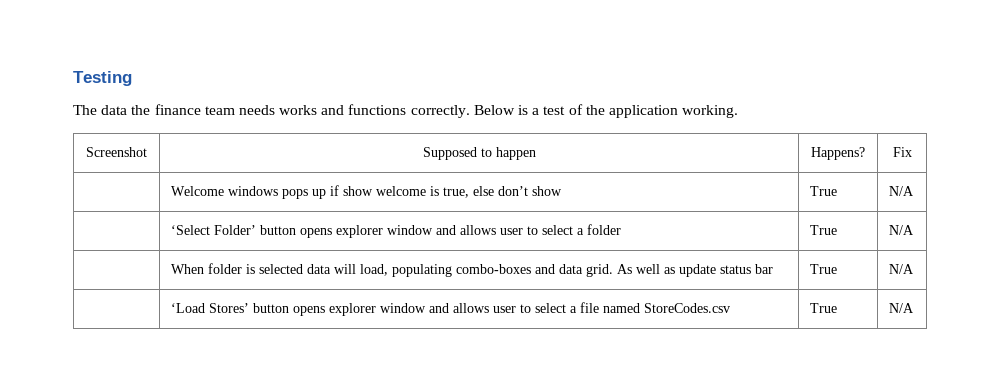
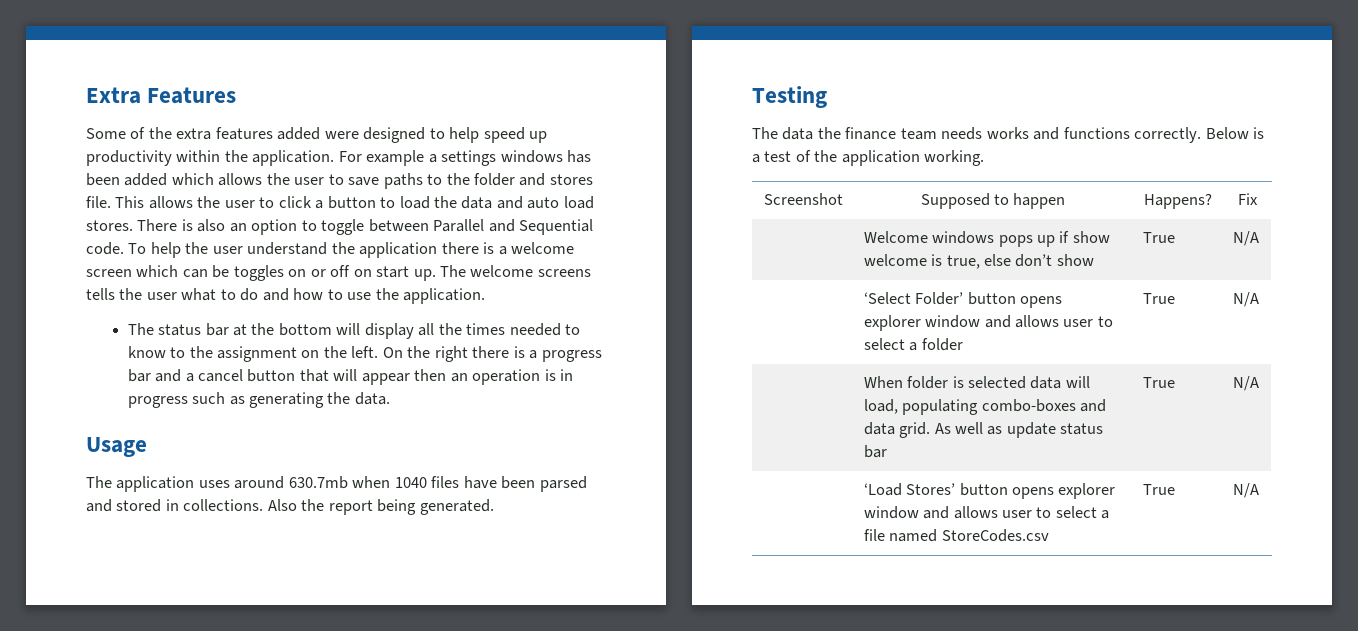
(73, 78) none -> [86,87,237,104] [86,127,548,143] [86,150,592,166] [86,173,593,189] [86,196,594,209] [86,219,594,235] [86,242,575,258] [86,265,591,281] [86,288,486,304] [127,323,581,339] [127,346,602,362] [127,369,574,385] [127,392,390,408] [86,437,147,457] [86,476,587,492] [86,499,494,515] Extra Features // Some of the extra features added were designed to help speed up productivity within the application. For example a settings windows has been added which allows the user to save paths to the folder and stores file. This allows the user to click a button to load the data and auto load stores. There is also an option to toggle between Parallel and Sequential code. To help the user understand the application there is a welcome screen which can be toggles on or off on start up. The welcome screens tells the user what to do and how to use the application. // The status bar at the bottom will display all the times needed to know to the assignment on the left. On the right there is a progress bar and a cancel button that will appear then an operation is in progress such as generating the data. // Usage // The application uses around 630.7mb when 1040 files have been parsed and stored in collections. Also the report being generated. //

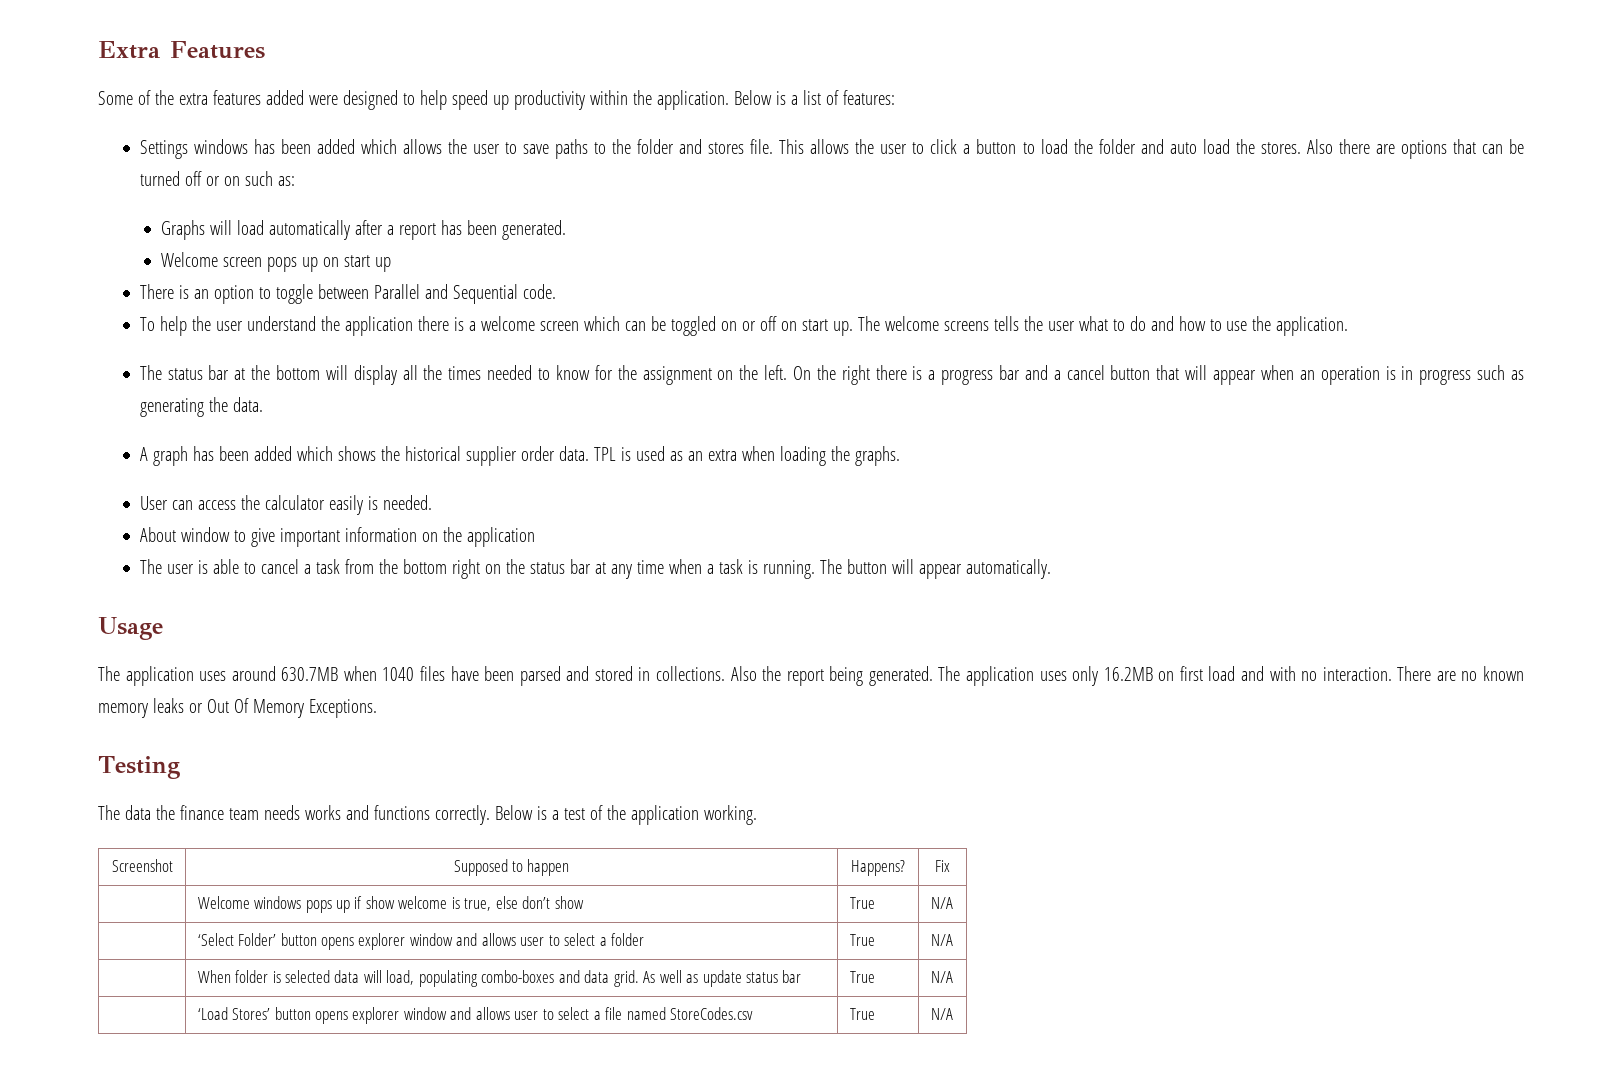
[338,150,497,166] For example a settings -> [733,90,895,105] [139,140,188,159] Below is a list of features: // Settings
[461,196,493,209] data -> [1098,139,1136,154] folder
[86,220,133,231] stores. -> [1235,139,1525,159] [139,171,295,186] [160,220,566,240] [160,252,391,272] the stores. Also there are options that can be turned off or on such as: // Graphs will load automatically after a report has been generated. // Welcome screen pops up on start up //
[197,219,226,232] also -> (189, 292) none
(124, 248) none -> (556, 291) //
[233,265,284,281] toggles -> [670,316,716,336] toggled
[170,347,186,358] to -> [594,365,613,380] for
[414,369,447,381] then -> [1260,365,1294,380] when
(390, 398) none -> [139,446,900,466] [139,495,432,515] [139,527,535,547] [139,559,1051,579] // A graph has been added which shows the historical supplier order data. TPL is used as an extra when loading the graphs. // User can access the calculator easily is needed. // About window to give important information on the application // The user is able to cancel a task from the bottom right on the status bar at any time when a task is running. The button will appear automatically.
[288,476,348,489] 630.7mb -> [281,667,339,681] 630.7MB
(494, 507) none -> [938,666,1525,686] [98,698,377,718] The application uses only 16.2MB on first load and with no interaction. There are no known memory leaks or Out Of Memory Exceptions.

